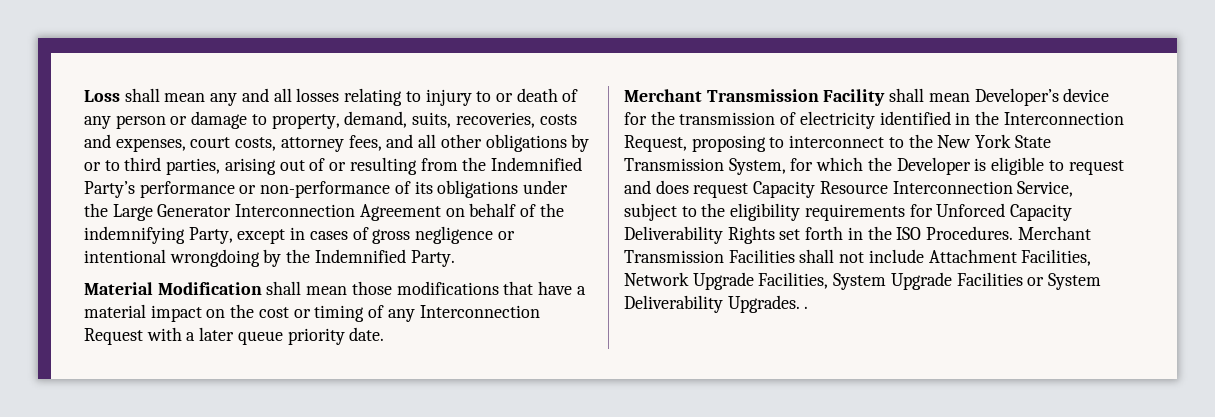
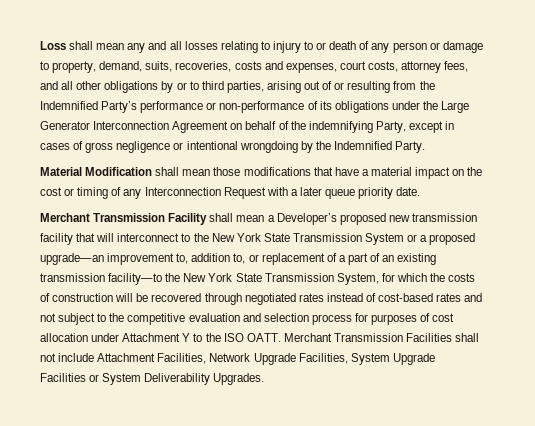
[974,88,1110,106] [624,111,1124,129] [624,135,785,152] Developer’s device for the transmission of electricity identified in the Interconnection Request, proposing to -> [267,213,477,225] [40,233,115,245] a Developer’s proposed new transmission facility that will
[728,157,1124,175] [624,180,1074,198] [624,203,1073,221] [624,226,863,244] System, for which the Developer is eligible to request and does request Capacity Resource Interconnection Service, subject to the eligibility requirements for Unforced Capacity Deliverability Rights set forth in -> [365,233,476,245] [40,253,437,265] [40,273,476,285] [40,293,483,305] [40,313,455,325] [40,333,203,342] System or a proposed upgrade—an improvement to, addition to, or replacement of a part of an existing transmission facility—to the New York State Transmission System, for which the costs of construction will be recovered through negotiated rates instead of cost-based rates and not subject to the competitive evaluation and selection process for purposes of cost allocation under Attachment Y to
[926,226,1014,240] Procedures. -> [246,333,281,342] OATT.
[804,306,809,309] . -> (265, 379) none

